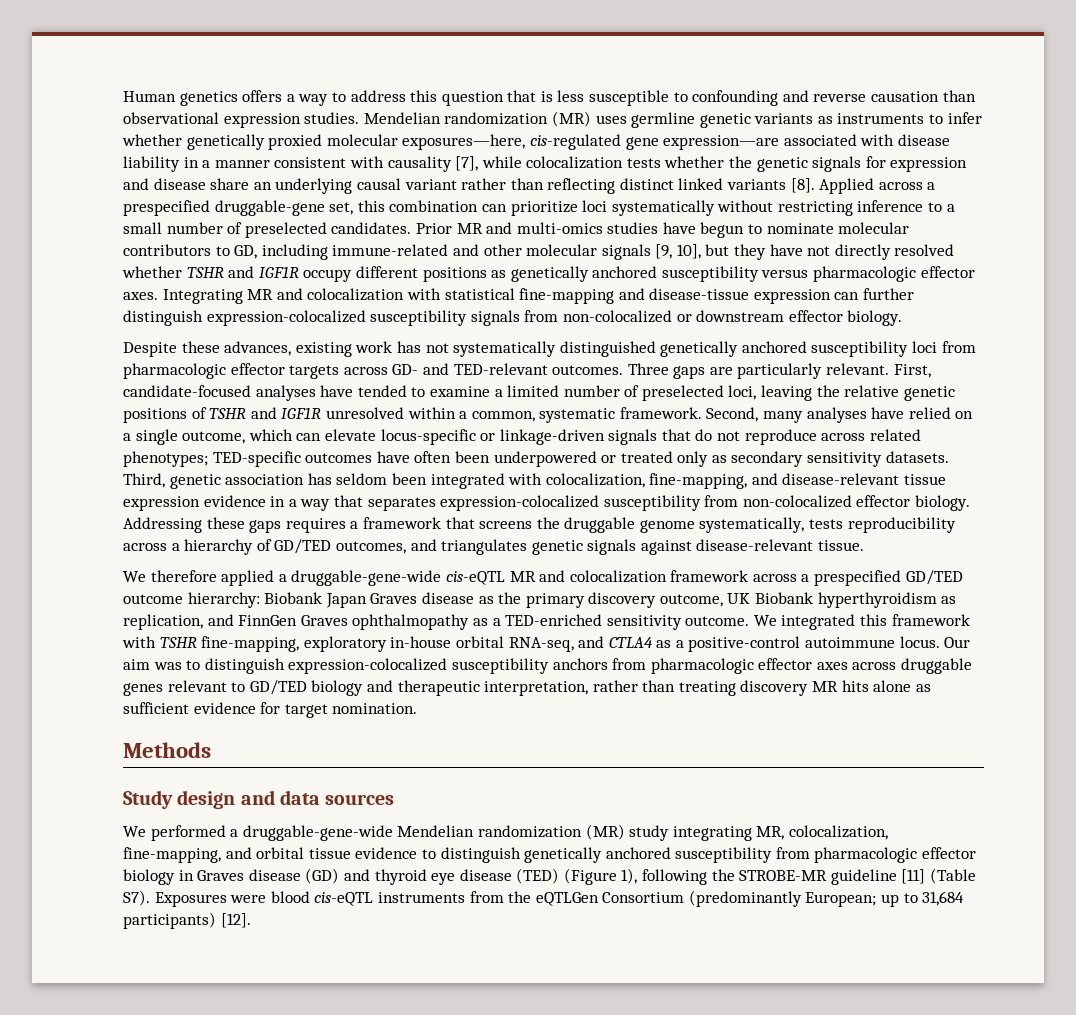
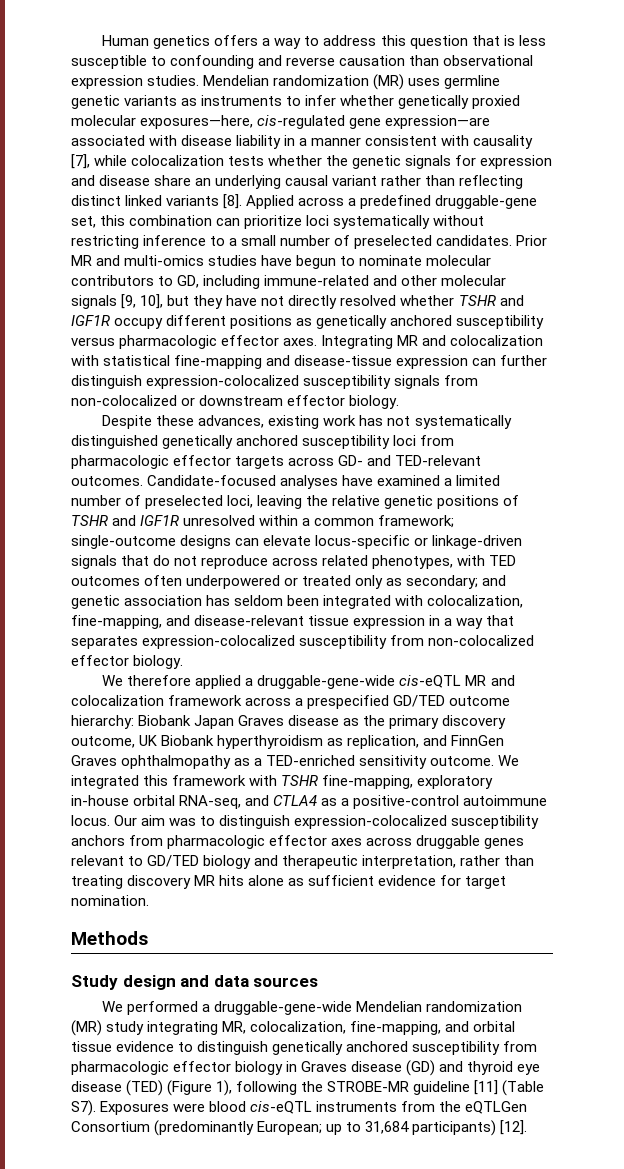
[123,200,210,216] prespecified -> [360,195,432,209] predefined
[627,363,931,379] [123,385,490,401] Three gaps are particularly relevant. First, candidate-focused analyses have tended to examine -> [147,475,441,489] Candidate-focused analyses have examined
[471,407,974,423] [123,429,293,445] common, systematic framework. Second, many analyses have relied on a single outcome, which -> [314,515,455,528] [71,535,232,549] common framework; single-outcome designs
[123,451,490,467] phenotypes; TED-specific outcomes have often been -> [372,555,517,569] [71,575,183,586] phenotypes, with TED outcomes often
[731,451,949,467] [123,473,165,488] secondary sensitivity datasets. Third, -> [406,575,507,589] secondary; and
[203,495,266,507] evidence -> (426, 622) none
[123,517,956,533] [123,539,865,555] Addressing these gaps requires a framework that screens the druggable genome systematically, tests reproducibility across a hierarchy of GD/TED outcomes, and triangulates genetic signals against disease-relevant tissue. -> (184, 662) none

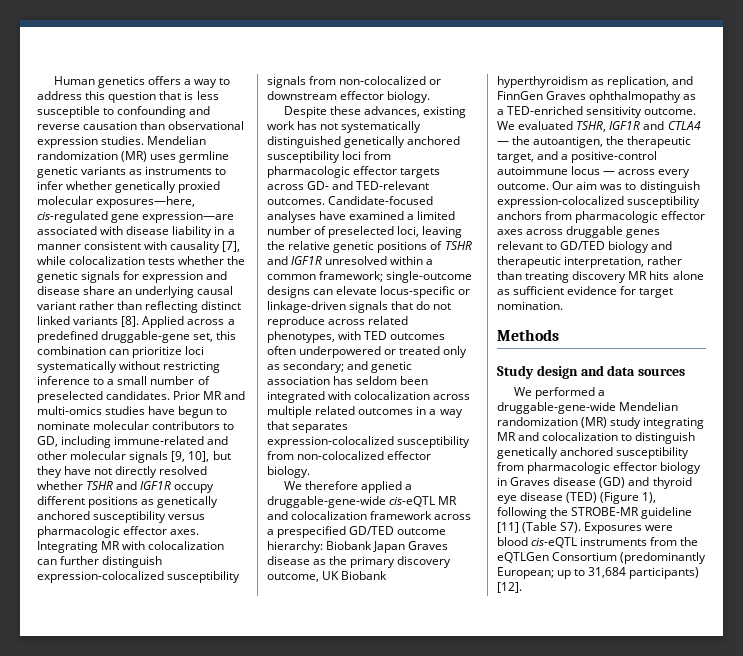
[422,335,544,346] [71,355,469,369] and colocalization with statistical fine-mapping and disease-tissue expression -> [122,541,225,550] with colocalization
[427,595,524,608] [71,615,426,629] colocalization, fine-mapping, and disease-relevant tissue expression -> [354,391,471,400] [267,406,414,418] colocalization across multiple related outcomes
[71,775,494,789] [71,795,548,809] [71,815,110,826] integrated this framework with TSHR fine-mapping, exploratory in-house orbital RNA-seq, and CTLA4 as a positive-control autoimmune locus. -> [518,121,701,132] [497,136,692,148] [497,151,658,163] [497,166,691,178] [497,183,549,190] evaluated TSHR, IGF1R and CTLA4 — the autoantigen, the therapeutic target, and a positive-control autoimmune locus — across every outcome.
[222,1021,516,1035] [71,1041,175,1052] MR, colocalization, fine-mapping, and orbital tissue evidence -> [497,432,619,441] MR and colocalization

